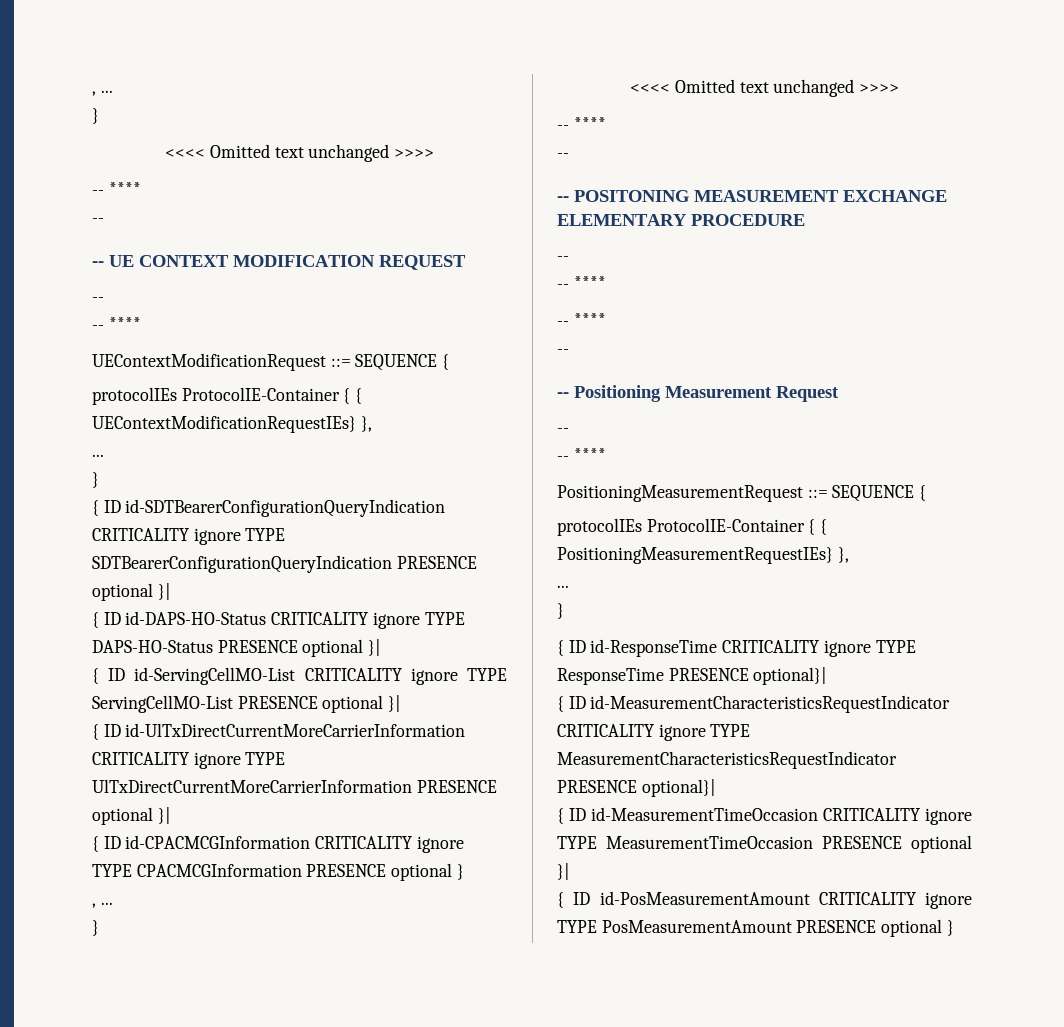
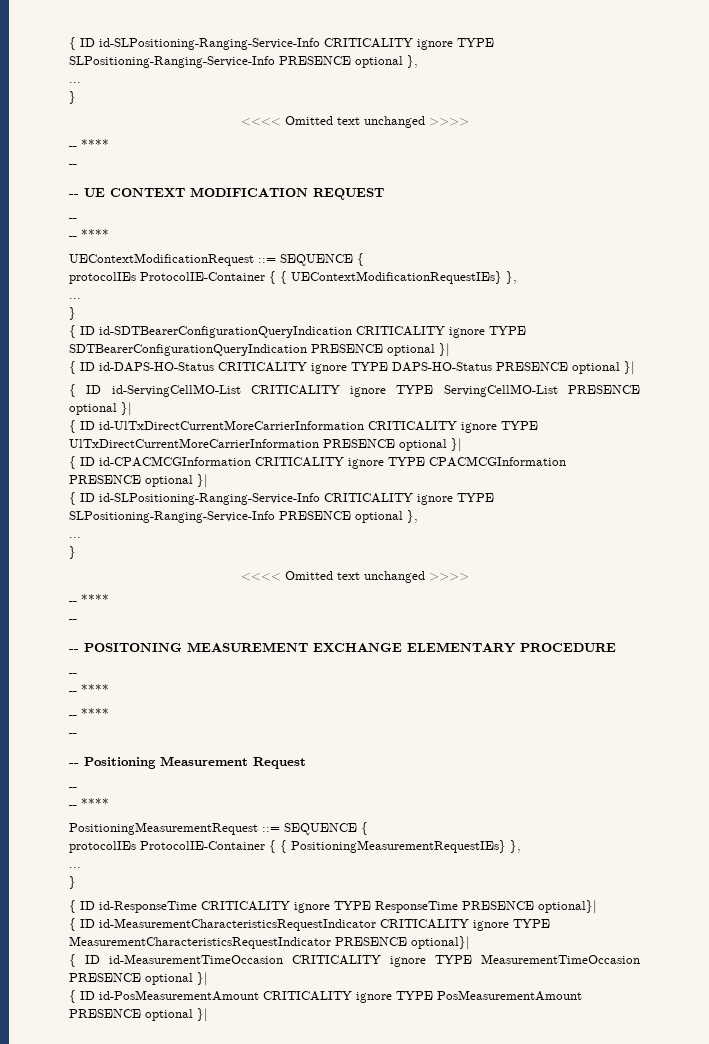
[92,91,96,96] , -> [69,37,494,50] [69,55,418,68] { ID id-SLPositioning-Ranging-Service-Info CRITICALITY ignore TYPE SLPositioning-Ranging-Service-Info PRESENCE optional }, //
[456,864,464,880] [92,903,96,908] } // , -> [197,474,208,488] [69,492,494,505] [69,510,418,523] }| // { ID id-SLPositioning-Ranging-Service-Info CRITICALITY ignore TYPE SLPositioning-Ranging-Service-Info PRESENCE optional }, //
[946,920,954,936] } -> [197,1008,208,1022] }|

